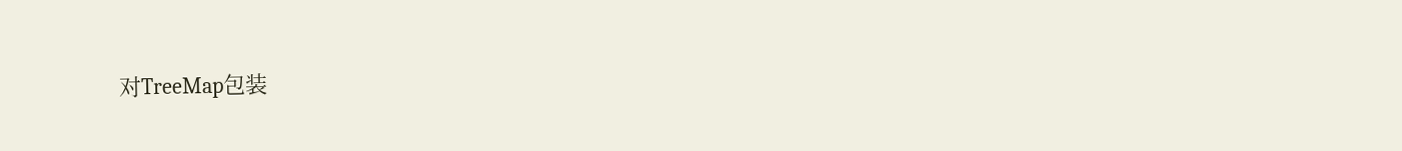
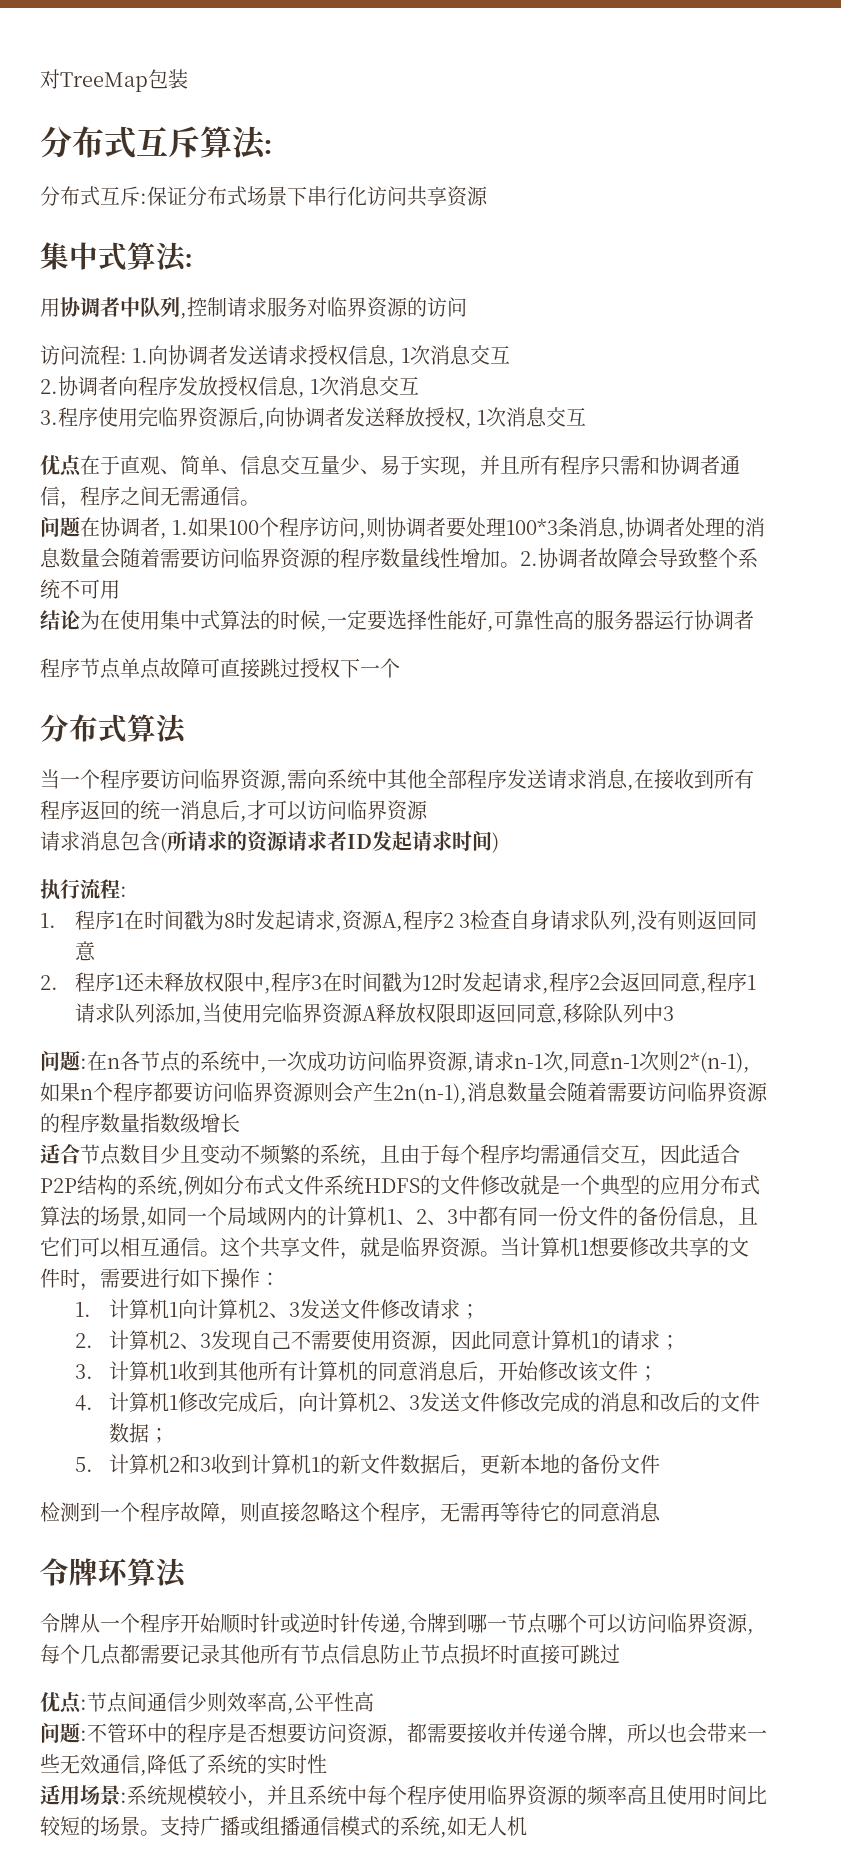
(268, 84) none -> [40,126,272,160] [40,186,488,207] [40,242,192,272] [40,297,467,319] [40,345,510,367] [40,376,420,398] [40,407,587,429] [40,455,740,478] [40,486,260,509] [40,516,766,539] [40,548,758,569] [40,579,120,599] [40,610,754,632] [40,658,400,679] [40,714,187,744] [40,769,754,791] [40,800,428,822] [40,831,499,853] [40,879,127,900] [40,910,758,932] [74,941,96,961] [40,972,756,994] [74,1003,674,1025] [40,1050,750,1073] [40,1082,768,1104] [40,1113,240,1133] [40,1144,740,1167] [40,1175,760,1197] [40,1206,758,1229] [40,1237,749,1260] [40,1268,280,1291] [74,1299,481,1319] [74,1330,681,1353] [74,1361,659,1384] [74,1392,761,1415] [109,1423,170,1443] [74,1454,661,1477] [40,1502,661,1525] [40,1558,187,1588] [40,1613,754,1635] [40,1644,620,1665] [40,1692,374,1714] [40,1722,767,1746] [40,1754,327,1776] [40,1785,767,1808] [40,1816,527,1838] // 分布式互斥算法: // 分布式互斥:保证分布式场景下串行化访问共享资源 // 集中式算法: // 用协调者中队列,控制请求服务对临界资源的访问 // 访问流程: 1.向协调者发送请求授权信息, 1次消息交互 // 2.协调者向程序发放授权信息, 1次消息交互 // 3.程序使用完临界资源后,向协调者发送释放授权, 1次消息交互 // 优点在于直观、简单、信息交互量少、易于实现，并且所有程序只需和协调者通信，程序之间无需通信。 // 问题在协调者, 1.如果100个程序访问,则协调者要处理100*3条消息,协调者处理的消息数量会随着需要访问临界资源的程序数量线性增加。2.协调者故障会导致整个系统不可用 // 结论为在使用集中式算法的时候,一定要选择性能好,可靠性高的服务器运行协调者 // 程序节点单点故障可直接跳过授权下一个 // 分布式算法 // 当一个程序要访问临界资源,需向系统中其他全部程序发送请求消息,在接收到所有程序返回的统一消息后,才可以访问临界资源 // 请求消息包含(所请求的资源请求者ID发起请求时间) // 执行流程: // 1.程序1在时间戳为8时发起请求,资源A,程序2 3检查自身请求队列,没有则返回同意 // 2.程序1还未释放权限中,程序3在时间戳为12时发起请求,程序2会返回同意,程序1请求队列添加,当使用完临界资源A释放权限即返回同意,移除队列中3 // 问题:在n各节点的系统中,一次成功访问临界资源,请求n-1次,同意n-1次则2*(n-1),如果n个程序都要访问临界资源则会产生2n(n-1),消息数量会随着需要访问临界资源的程序数量指数级增长 // 适合节点数目少且变动不频繁的系统，且由于每个程序均需通信交互，因此适合P2P结构的系统,例如分布式文件系统HDFS的文件修改就是一个典型的应用分布式算法的场景,如同一个局域网内的计算机1、2、3中都有同一份文件的备份信息，且它们可以相互通信。这个共享文件，就是临界资源。当计算机1想要修改共享的文件时，需要进行如下操作： // 1.计算机1向计算机2、3发送文件修改请求； // 2.计算机2、3发现自己不需要使用资源，因此同意计算机1的请求； // 3.计算机1收到其他所有计算机的同意消息后，开始修改该文件； // 4.计算机1修改完成后，向计算机2、3发送文件修改完成的消息和改后的文件数据； // 5.计算机2和3收到计算机1的新文件数据后，更新本地的备份文件 // 检测到一个程序故障，则直接忽略这个程序，无需再等待它的同意消息 // 令牌环算法 // 令牌从一个程序开始顺时针或逆时针传递,令牌到哪一节点哪个可以访问临界资源,每个几点都需要记录其他所有节点信息防止节点损坏时直接可跳过 // 优点:节点间通信少则效率高,公平性高 // 问题:不管环中的程序是否想要访问资源，都需要接收并传递令牌，所以也会带来一些无效通信,降低了系统的实时性 // 适用场景:系统规模较小，并且系统中每个程序使用临界资源的频率高且使用时间比较短的场景。支持广播或组播通信模式的系统,如无人机

